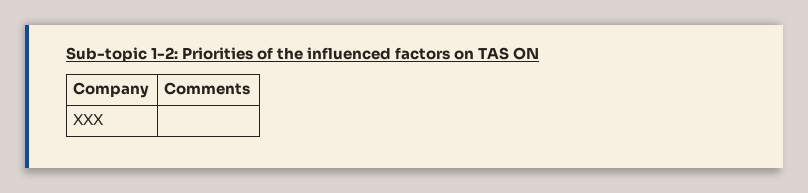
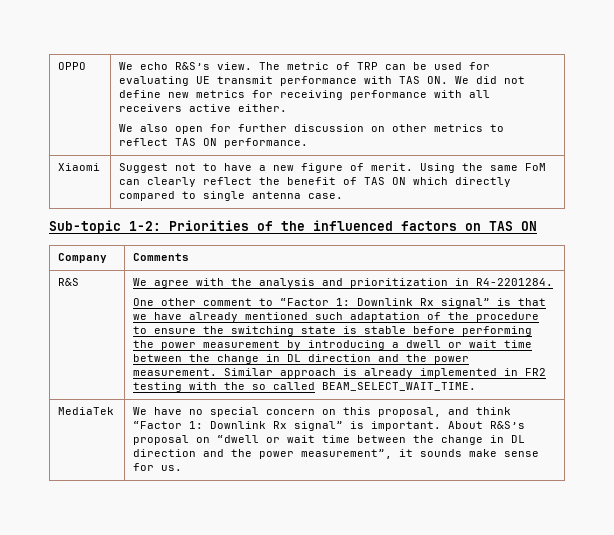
(66, 54) none -> [58,62,87,70] [119,62,491,70] [119,76,526,86] [119,90,491,100] [119,104,288,112] [119,124,505,134] [119,138,309,148] [58,163,101,171] [119,163,547,173] [119,177,512,187] [119,191,344,201] OPPO | We echo R&S’s view. The metric of TRP can be used for evaluating UE transmit performance with TAS ON. We did not define new metrics for receiving performance with all receivers active either. // We also open for further discussion on other metrics to reflect TAS ON performance. // Xiaomi | Suggest not to have a new figure of merit. Using the same FoM can clearly reflect the benefit of TAS ON which directly compared to single antenna case. //
[73,114,105,125] XXX | -> [58,278,80,286] [133,278,554,288] [133,298,547,308] [133,312,540,322] [133,326,533,336] [133,340,533,350] [133,354,470,364] [133,368,547,378] [133,382,477,392] [58,407,115,415] [133,407,512,417] [133,421,526,431] [133,435,526,445] [133,449,540,459] [133,463,183,471] R&S | We agree with the analysis and prioritization in R4-2201284. // One other comment to “Factor 1: Downlink Rx signal” is that we have already mentioned such adaptation of the procedure to ensure the switching state is stable before performing the power measurement by introducing a dwell or wait time between the change in DL direction and the power measurement. Similar approach is already implemented in FR2 testing with the so called BEAM_SELECT_WAIT_TIME. // MediaTek | We have no special concern on this proposal, and think “Factor 1: Downlink Rx signal” is important. About R&S’s proposal on “dwell or wait time between the change in DL direction and the power measurement”, it sounds make sense for us.

